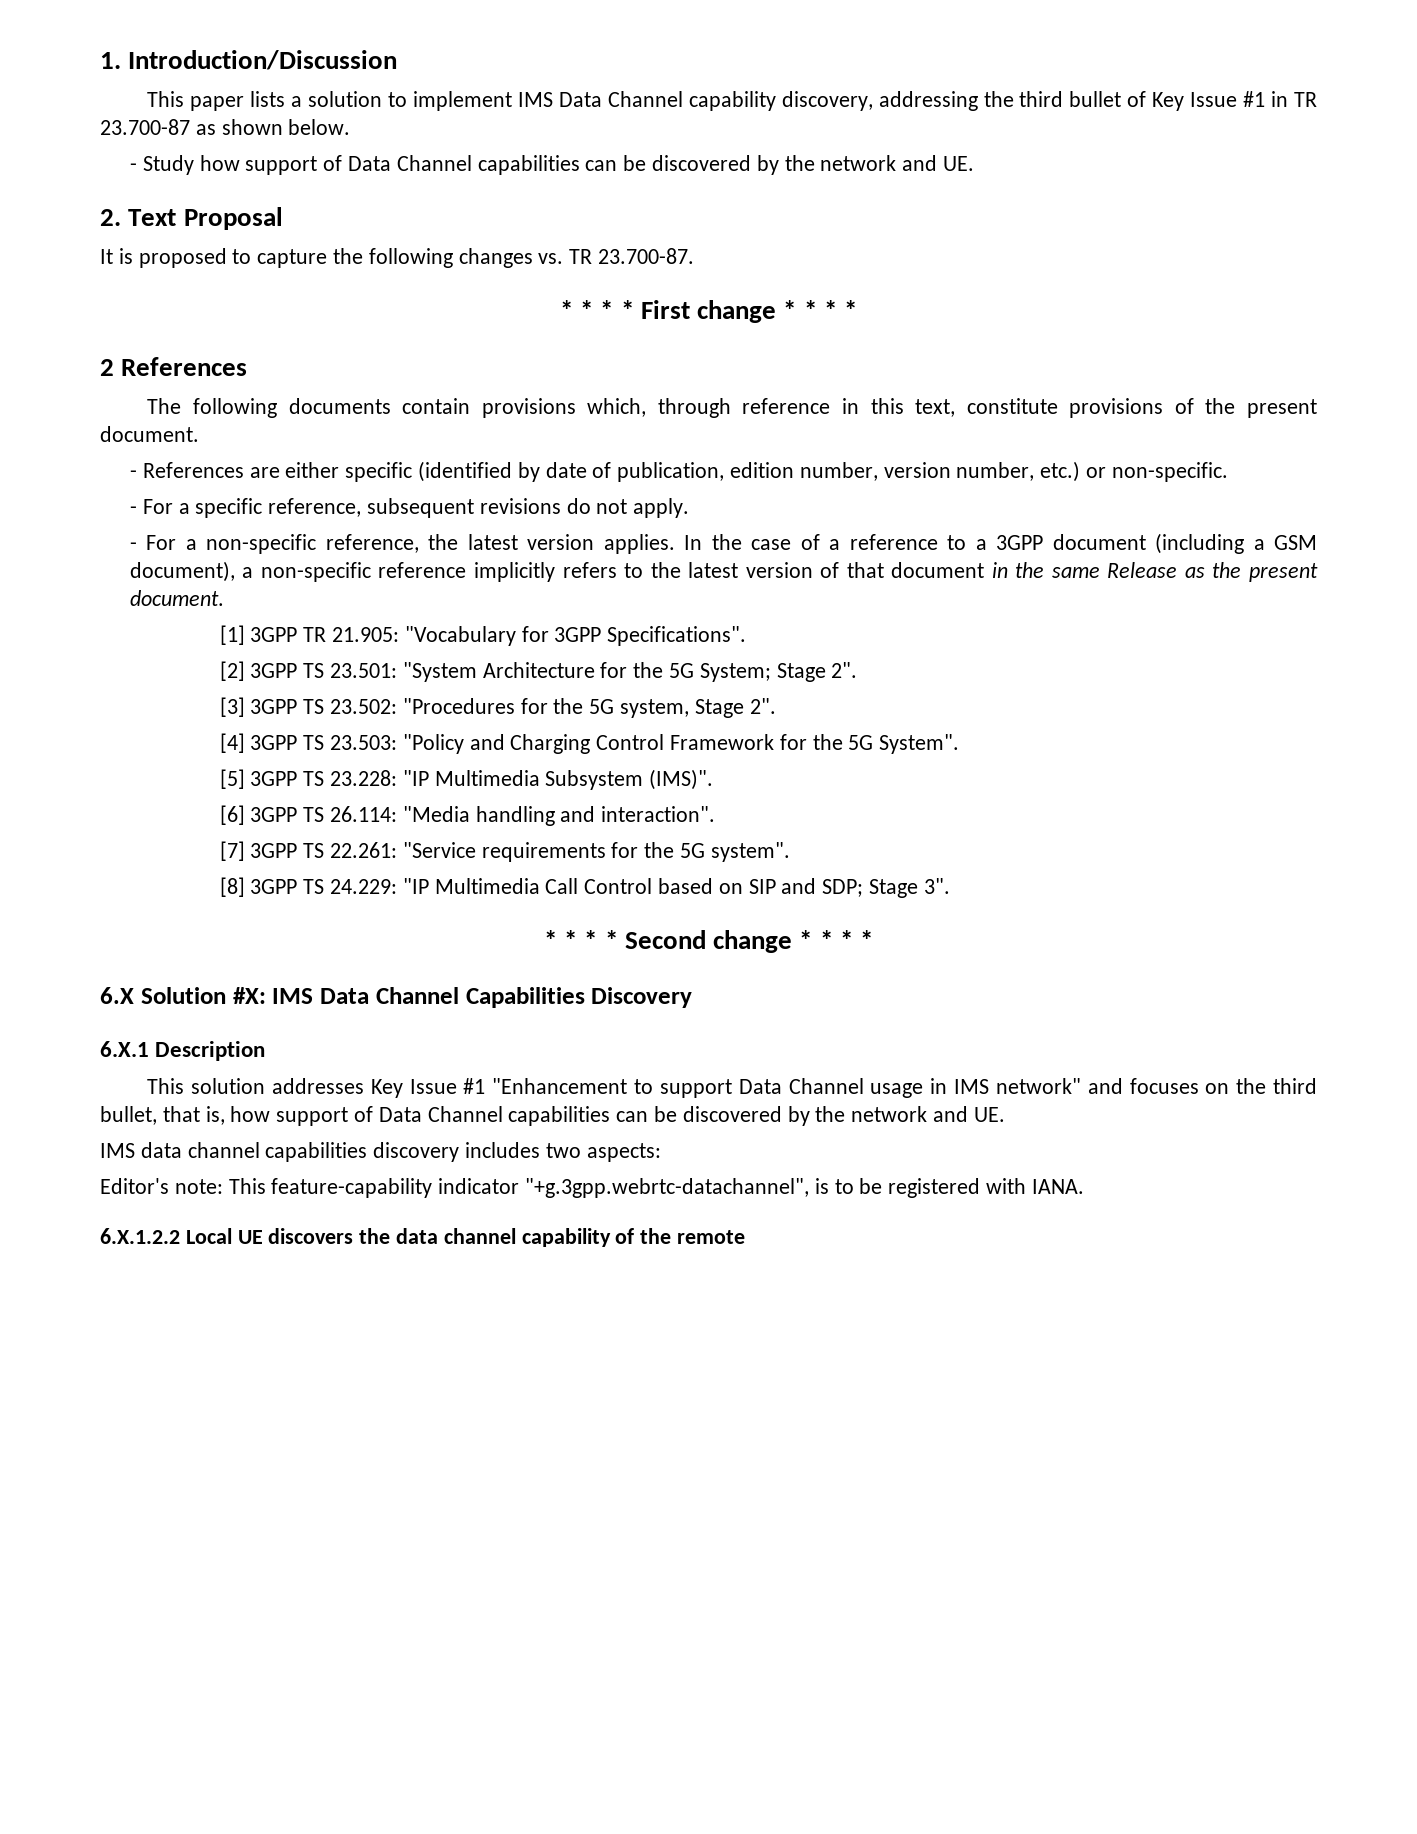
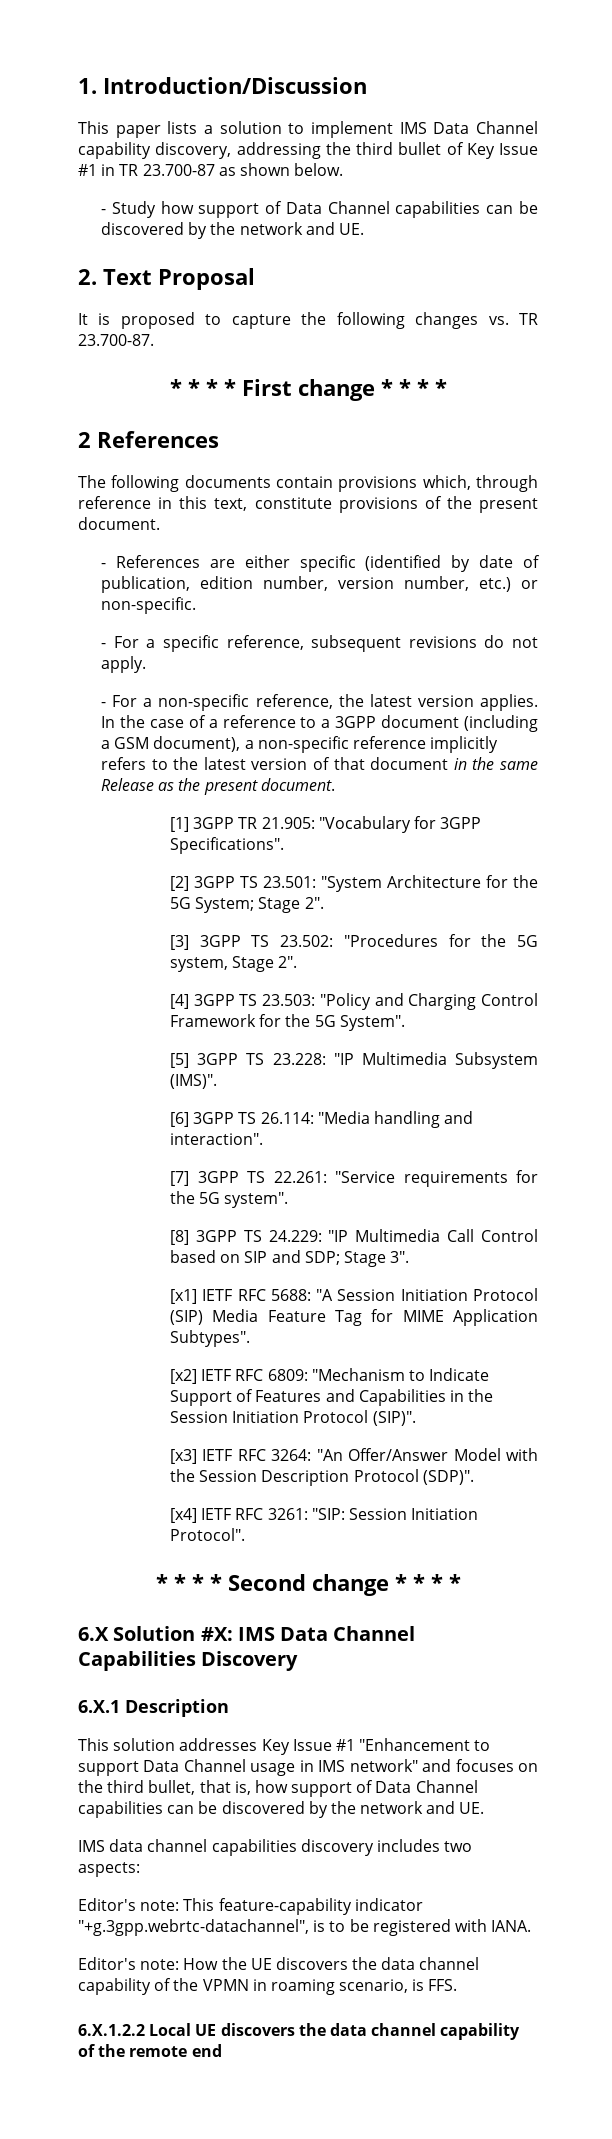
(950, 886) none -> [170,1288,538,1304] [170,1309,538,1326] [170,1330,251,1347] [170,1368,490,1384] [170,1389,494,1406] [170,1410,416,1426] [170,1448,538,1464] [170,1469,474,1486] [170,1508,479,1523] [170,1528,246,1541] // [x1] IETF RFC 5688: "A Session Initiation Protocol (SIP) Media Feature Tag for MIME Application Subtypes". // [x2] IETF RFC 6809: "Mechanism to Indicate Support of Features and Capabilities in the Session Initiation Protocol (SIP)". // [x3] IETF RFC 3264: "An Offer/Answer Model with the Session Description Protocol (SDP)". // [x4] IETF RFC 3261: "SIP: Session Initiation Protocol".
(1084, 1186) none -> [78,1957,480,1970] [78,1978,458,1995] // Editor's note: How the UE discovers the data channel capability of the VPMN in roaming scenario, is FFS.
(746, 1237) none -> [191,2044,222,2057] end

